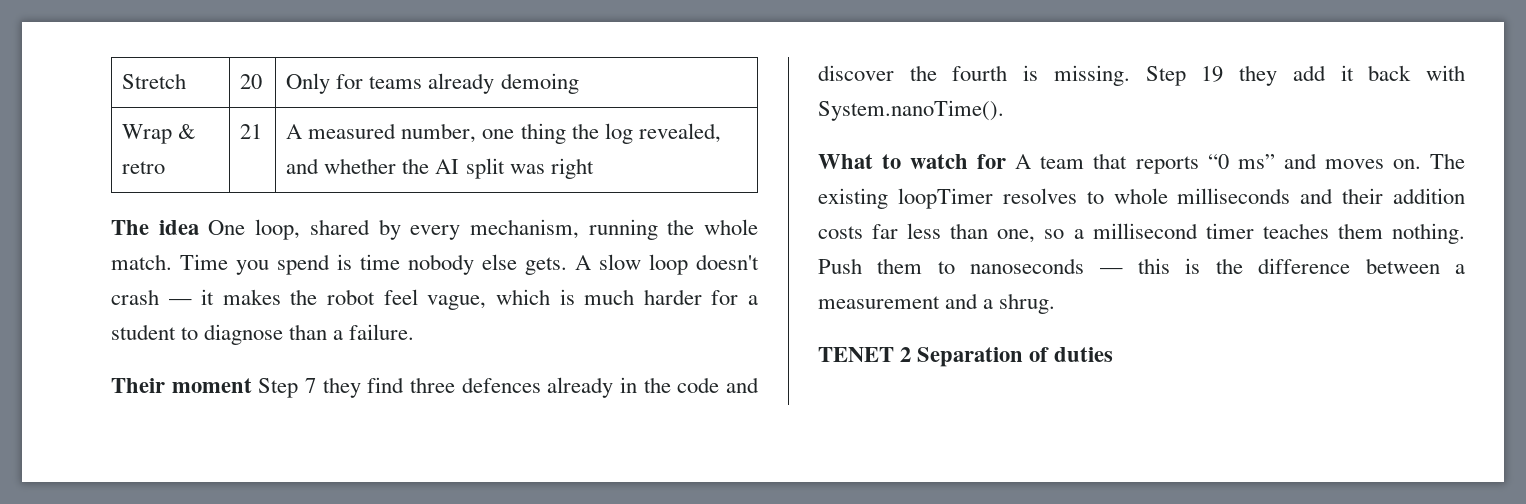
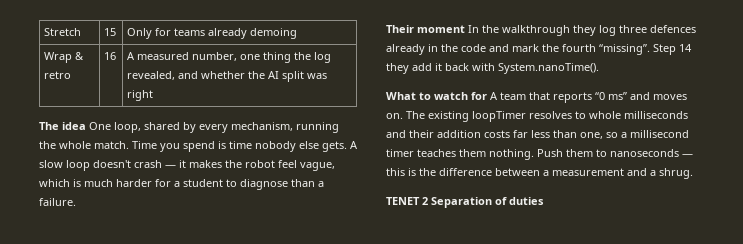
[240,74,263,89] 20 -> [104,28,117,36] 15
[240,124,263,139] 21 -> [104,52,117,60] 16
[258,377,405,398] Step 7 they find -> [468,25,616,36] In the walkthrough they log
[818,65,894,81] discover -> [512,44,539,52] mark
[1023,65,1224,86] is missing. Step 19 -> [599,44,692,55] “missing”. Step 14

